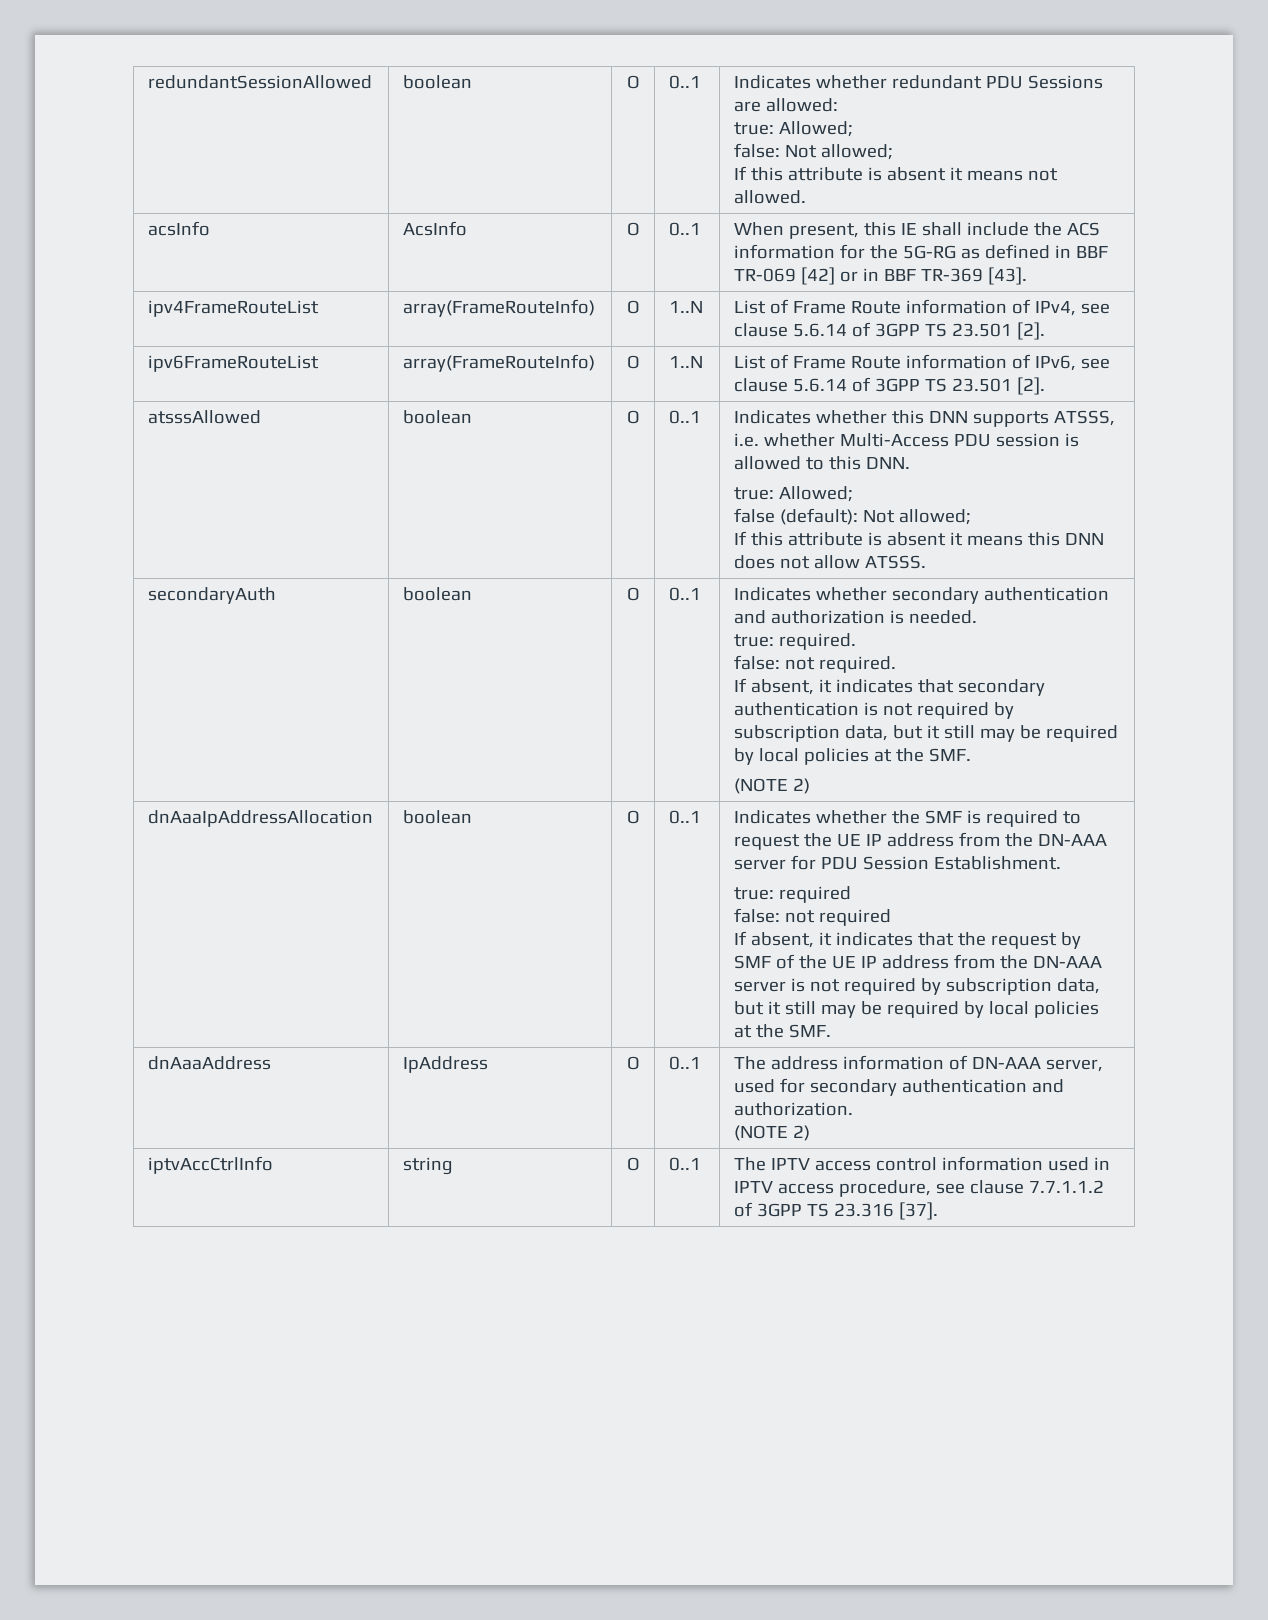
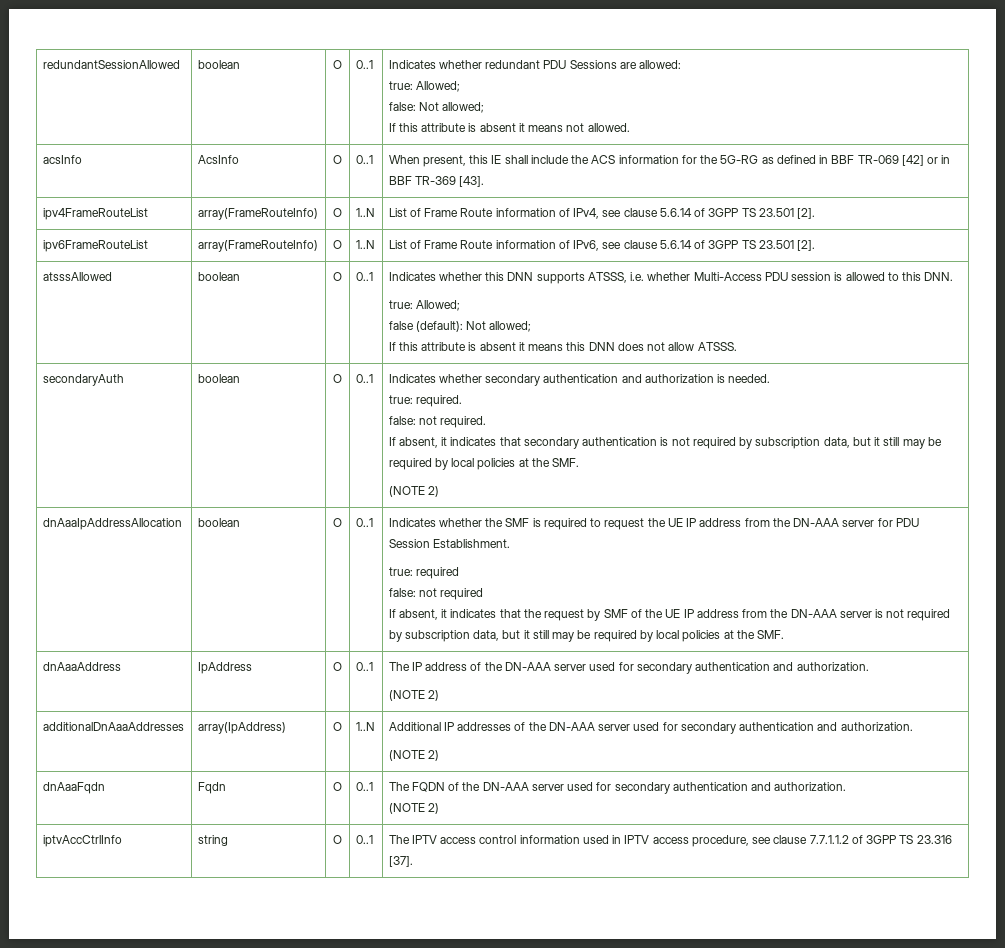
[770,1055,1103,1072] address information of DN-AAA server, -> [411,662,869,674] [388,690,439,701] [42,722,184,731] [197,722,286,734] [333,722,342,731] [355,722,375,731] [388,722,913,734] [388,750,439,761] [42,782,105,794] [197,782,226,794] [333,782,342,791] [355,782,373,791] [388,782,564,792] IP address of the DN-AAA server used for secondary authentication and authorization. // (NOTE 2) // additionalDnAaaAddresses | array(IpAddress) | O | 1..N | Additional IP addresses of the DN-AAA server used for secondary authentication and authorization. // (NOTE 2) // dnAaaFqdn | Fqdn | O | 0..1 | The FQDN of the DN-AAA server

